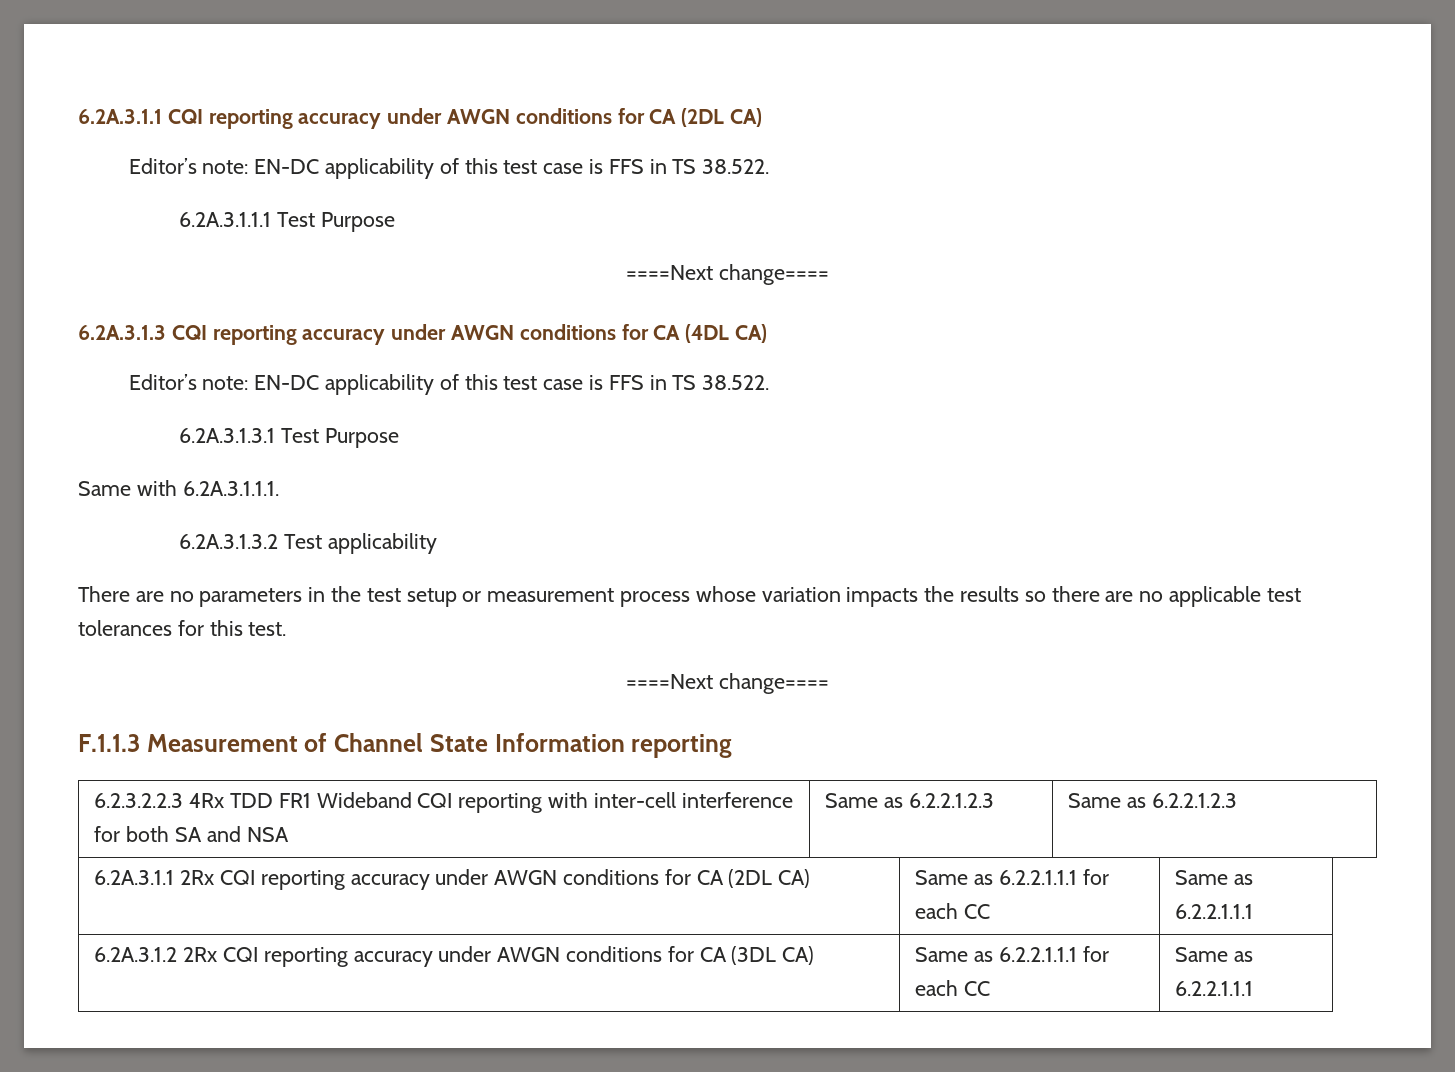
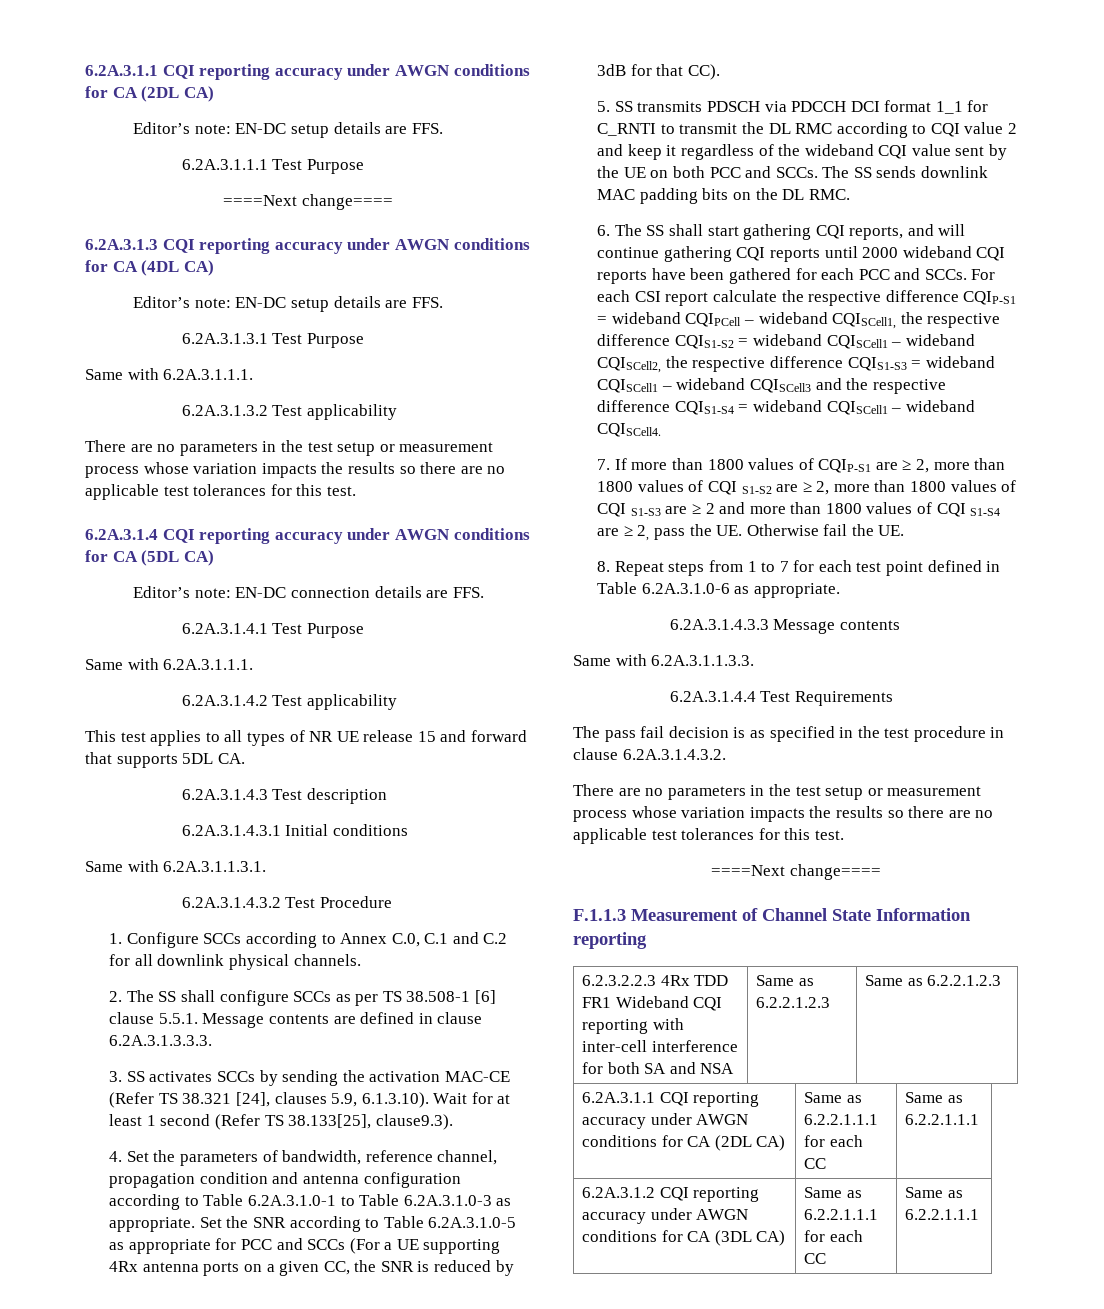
[325,158,770,179] applicability of this test case is FFS in TS 38.522. -> [291,122,443,138] setup details are FFS.
[325,374,770,395] applicability of this test case is FFS in TS 38.522. -> [291,296,443,312] setup details are FFS.
(287, 629) none -> [85,528,530,544] [85,550,214,566] [133,586,484,598] [181,623,364,638] [85,658,254,670] [181,694,397,710] [85,730,528,746] [85,752,245,768] [181,788,387,804] [181,824,408,836] [85,860,267,872] [181,896,392,908] [109,932,508,948] [109,954,361,970] [109,990,497,1006] [109,1012,483,1028] [109,1035,213,1046] [109,1070,510,1086] [109,1092,511,1108] [109,1114,453,1130] [109,1150,498,1166] [109,1172,461,1188] [109,1194,512,1210] [109,1216,517,1232] [109,1238,501,1254] [109,1260,514,1276] [597,64,720,80] [597,100,989,114] [597,122,1018,138] [597,144,1008,160] [597,166,989,178] [597,188,850,204] [597,224,966,240] [597,246,1006,262] [597,268,996,284] [597,290,1017,306] [597,312,1001,329] [597,334,975,349] [597,356,995,373] [597,378,946,394] [597,400,975,415] [597,423,662,437] [597,458,1006,473] [597,480,1017,495] [597,502,1001,517] [597,524,905,541] [597,560,1001,576] [597,582,840,598] [669,619,900,634] [573,654,755,666] [669,691,893,706] [573,726,1005,742] [573,748,726,760] [573,784,982,800] [573,806,994,822] [573,828,844,844] // 6.2A.3.1.4 CQI reporting accuracy under AWGN conditions for CA (5DL CA) // Editor’s note: EN-DC connection details are FFS. // 6.2A.3.1.4.1 Test Purpose // Same with 6.2A.3.1.1.1. // 6.2A.3.1.4.2 Test applicability // This test applies to all types of NR UE release 15 and forward that supports 5DL CA. // 6.2A.3.1.4.3 Test description // 6.2A.3.1.4.3.1 Initial conditions // Same with 6.2A.3.1.1.3.1. // 6.2A.3.1.4.3.2 Test Procedure // 1. Configure SCCs according to Annex C.0, C.1 and C.2 for all downlink physical channels. // 2. The SS shall configure SCCs as per TS 38.508-1 [6] clause 5.5.1. Message contents are defined in clause 6.2A.3.1.3.3.3. // 3. SS activates SCCs by sending the activation MAC-CE (Refer TS 38.321 [24], clauses 5.9, 6.1.3.10). Wait for at least 1 second (Refer TS 38.133[25], clause9.3). // 4. Set the parameters of bandwidth, reference channel, propagation condition and antenna configuration according to Table 6.2A.3.1.0-1 to Table 6.2A.3.1.0-3 as appropriate. Set the SNR according to Table 6.2A.3.1.0-5 as appropriate for PCC and SCCs (For a UE supporting 4Rx antenna ports on a given CC, the SNR is reduced by 3dB for that CC). // 5. SS transmits PDSCH via PDCCH DCI format 1_1 for C_RNTI to transmit the DL RMC according to CQI value 2 and keep it regardless of the wideband CQI value sent by the UE on both PCC and SCCs. The SS sends downlink MAC padding bits on the DL RMC. // 6. The SS shall start gathering CQI reports, and will continue gathering CQI reports until 2000 wideband CQI reports have been gathered for each PCC and SCCs. For each CSI report calculate the respective difference CQIP-S1 = wideband CQIPCell – wideband CQISCell1, the respective difference CQIS1-S2 = wideband CQISCell1 – wideband CQISCell2, the respective difference CQIS1-S3 = wideband CQISCell1 – wideband CQISCell3 and the respective difference CQIS1-S4 = wideband CQISCell1 – wideband CQISCell4. // 7. If more than 1800 values of CQIP-S1 are ≥ 2, more than 1800 values of CQI S1-S2 are ≥ 2, more than 1800 values of CQI S1-S3 are ≥ 2 and more than 1800 values of CQI S1-S4 are ≥ 2, pass the UE. Otherwise fail the UE. // 8. Repeat steps from 1 to 7 for each test point defined in Table 6.2A.3.1.0-6 as appropriate. // 6.2A.3.1.4.3.3 Message contents // Same with 6.2A.3.1.1.3.3. // 6.2A.3.1.4.4 Test Requirements // The pass fail decision is as specified in the test procedure in clause 6.2A.3.1.4.3.2. // There are no parameters in the test setup or measurement process whose variation impacts the results so there are no applicable test tolerances for this test.
[180,870,215,885] 2Rx -> (656, 1097) none
[183,947,218,962] 2Rx -> (656, 1192) none

